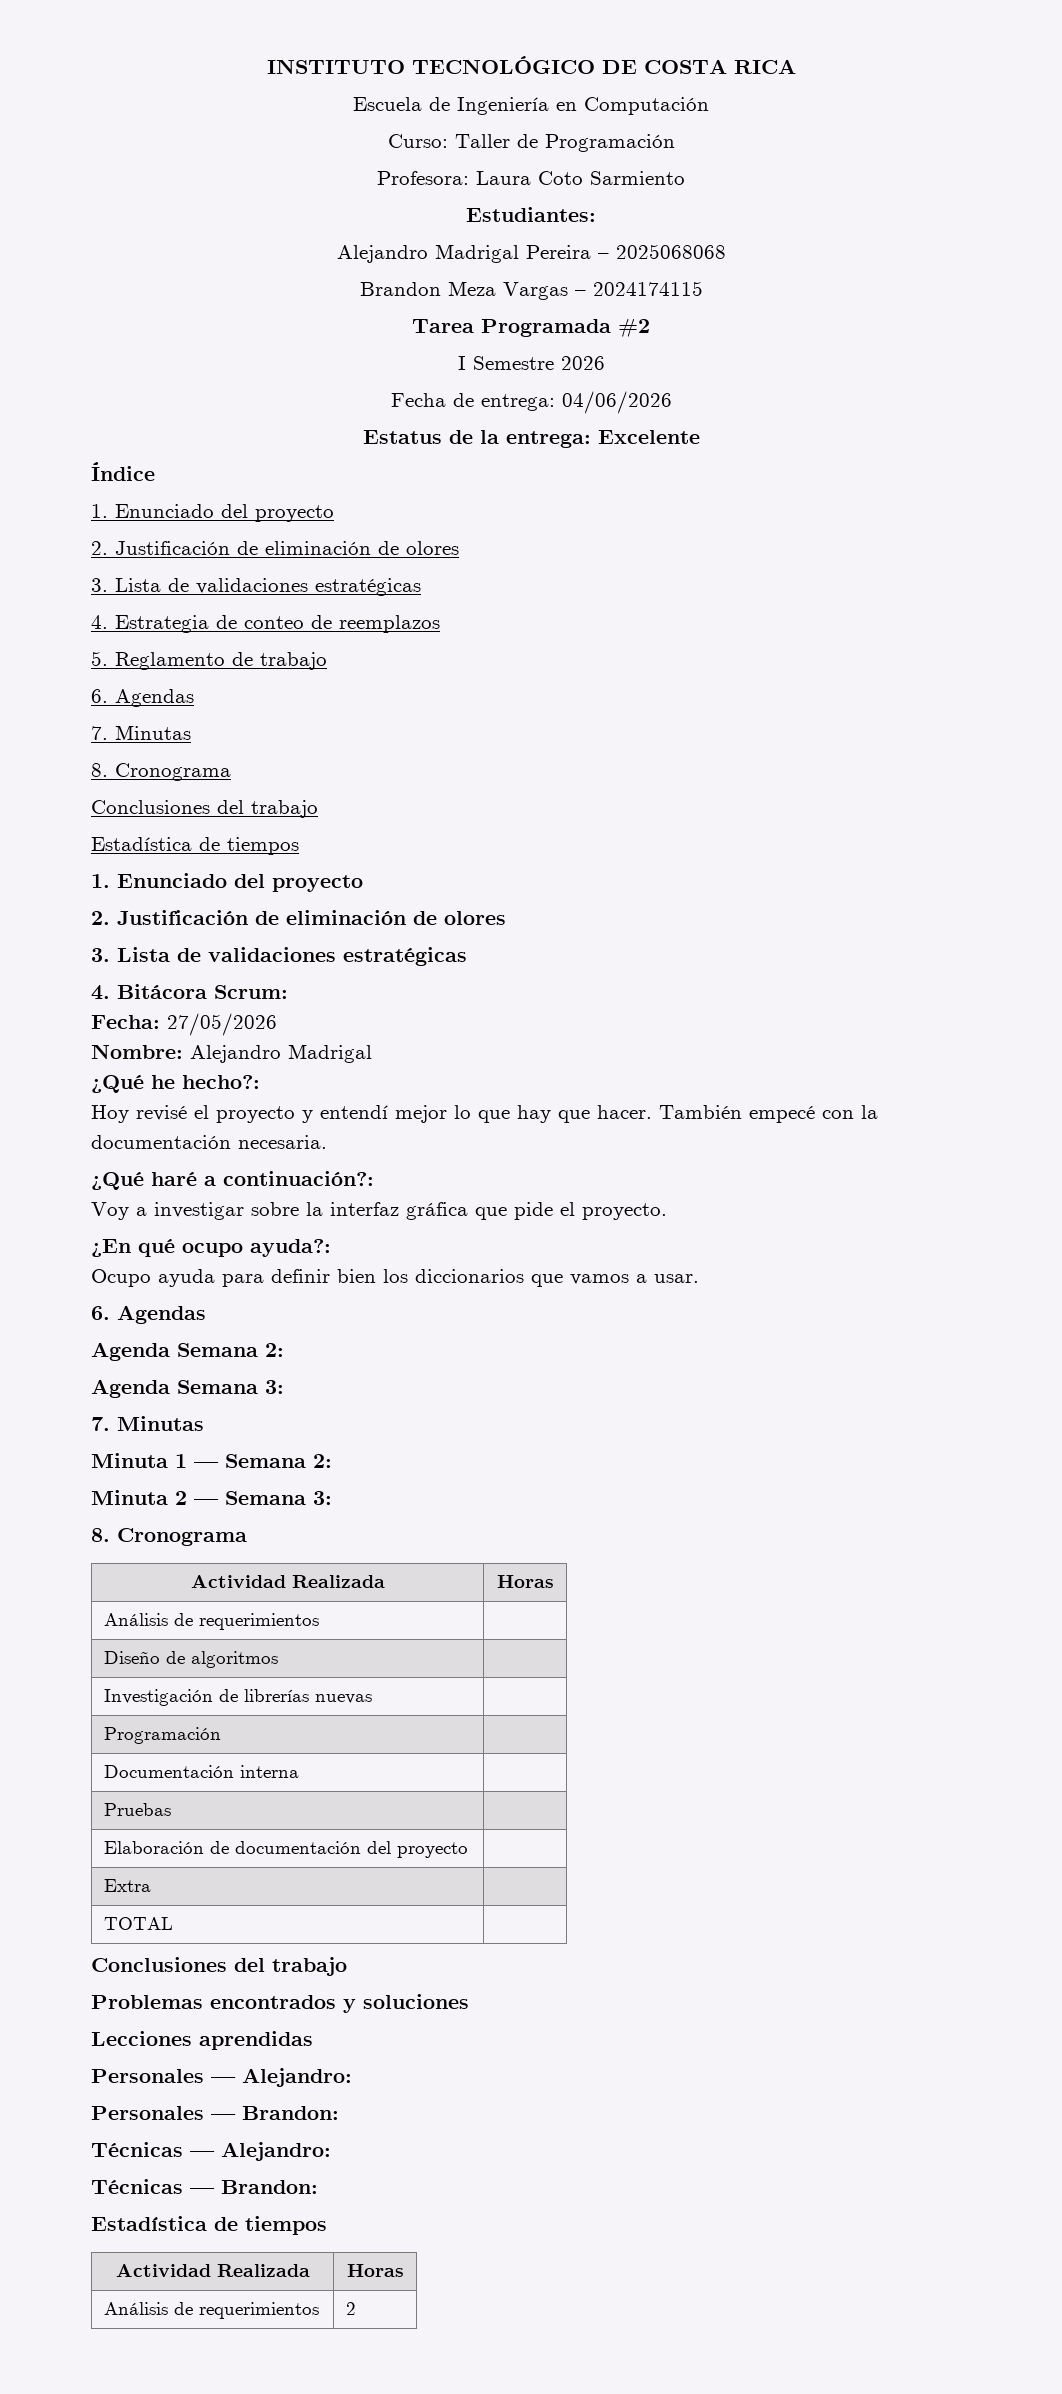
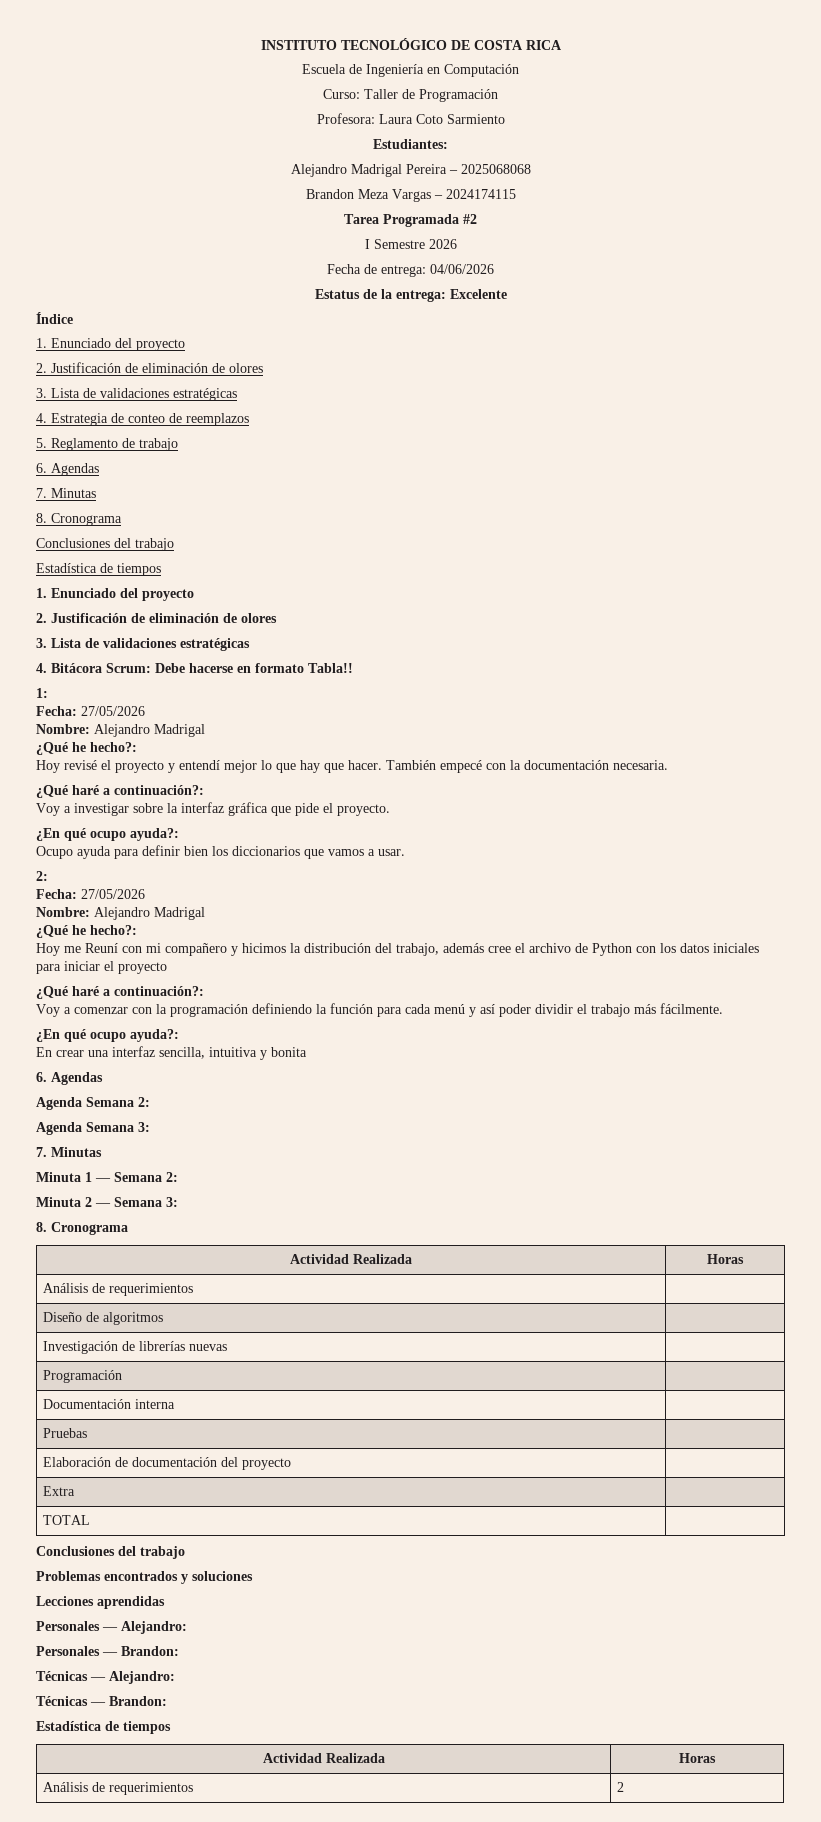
(288, 992) none -> [155,663,353,673] [36,688,48,698] Debe hacerse en formato Tabla!! // 1:
(699, 1278) none -> [36,871,48,881] [36,889,145,899] [36,907,205,920] [36,925,137,938] [36,943,759,956] [36,961,167,974] [36,986,204,999] [36,1003,723,1017] [36,1029,179,1042] [36,1046,307,1060] // 2: // Fecha: 27/05/2026 // Nombre: Alejandro Madrigal // ¿Qué he hecho?: // Hoy me Reuní con mi compañero y hicimos la distribución del trabajo, además cree el archivo de Python con los datos iniciales para iniciar el proyecto // ¿Qué haré a continuación?: // Voy a comenzar con la programación definiendo la función para cada menú y así poder dividir el trabajo más fácilmente. // ¿En qué ocupo ayuda?: // En crear una interfaz sencilla, intuitiva y bonita

